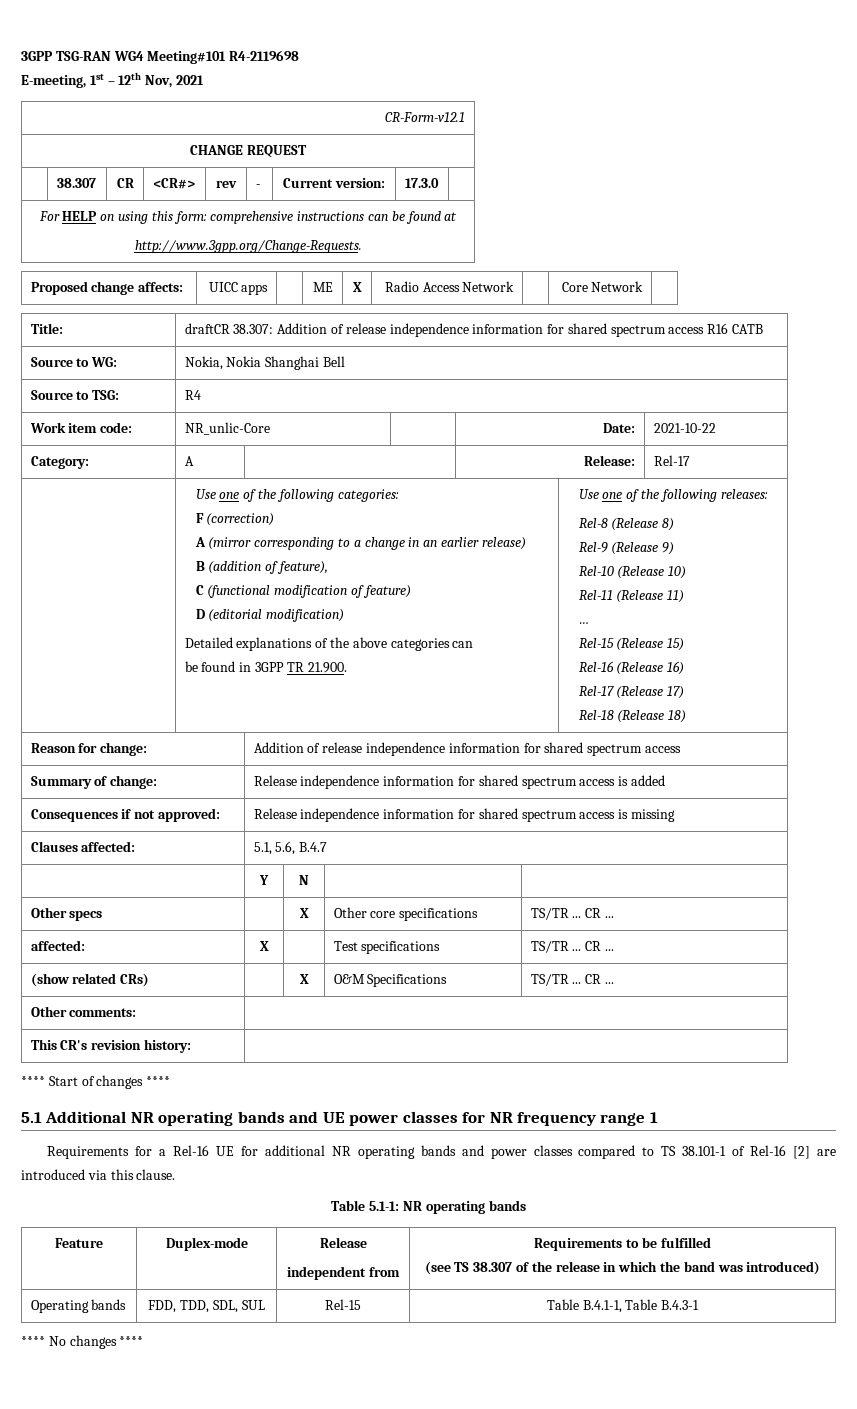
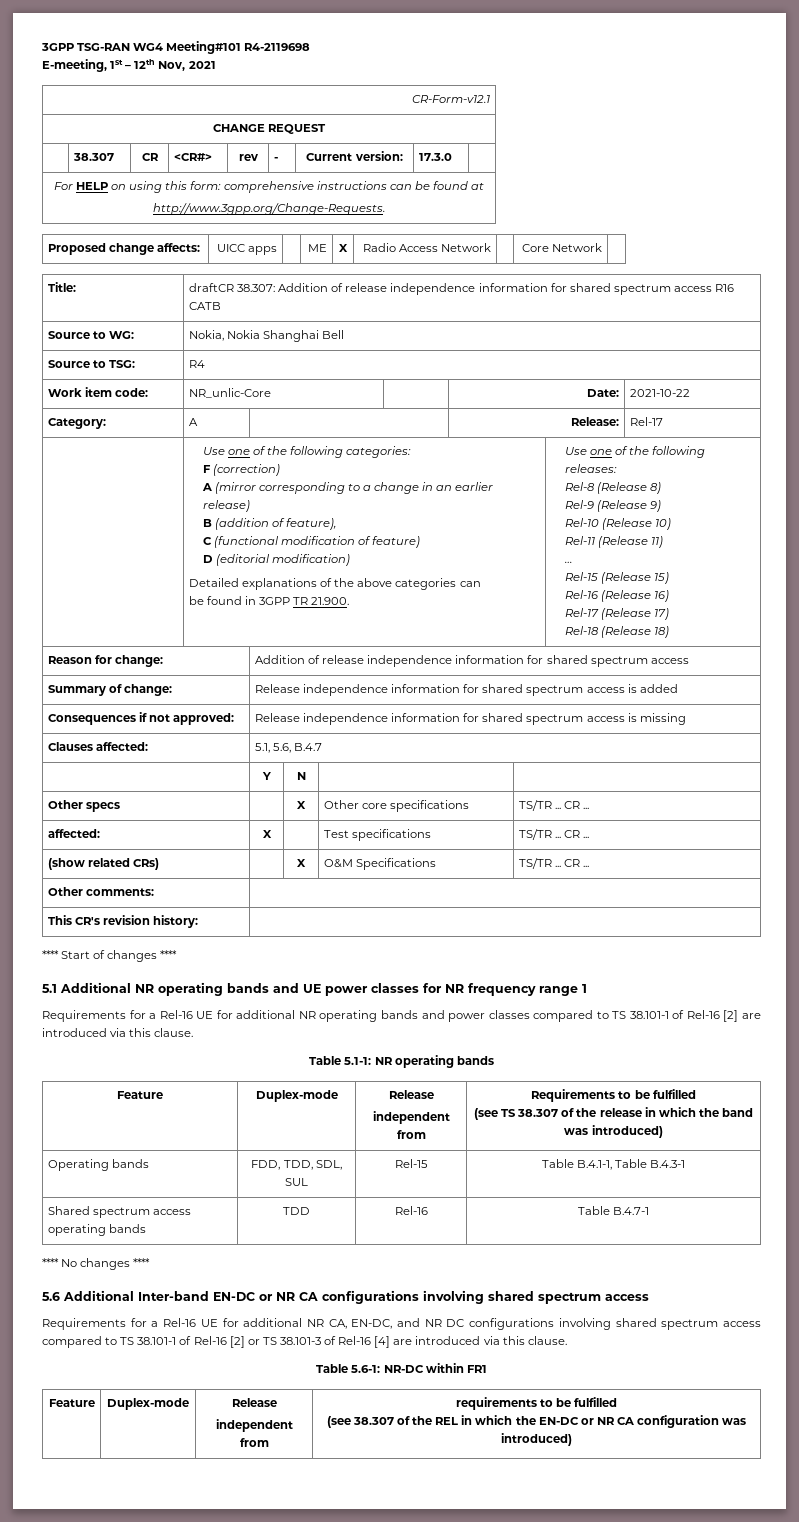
[21,1335,144,1349] // **** No changes **** -> [47,1206,192,1218] [47,1224,147,1236] [283,1207,310,1215] [394,1206,428,1215] [577,1206,650,1215] [42,1258,151,1270] [42,1290,649,1304] [42,1318,761,1330] [42,1336,567,1348] [316,1363,487,1373] [48,1399,95,1407] [107,1398,189,1410] [231,1398,277,1407] [215,1419,293,1432] [239,1438,269,1447] [455,1397,618,1410] [326,1415,747,1428] [501,1433,572,1446] // Shared spectrum access operating bands | TDD | Rel-16 | Table B.4.7-1 // **** No changes **** // 5.6 Additional Inter-band EN-DC or NR CA configurations involving shared spectrum access // Requirements for a Rel-16 UE for additional NR CA, EN-DC, and NR DC configurations involving shared spectrum access compared to TS 38.101-1 of Rel-16 [2] or TS 38.101-3 of Rel-16 [4] are introduced via this clause. // Table 5.6-1: NR-DC within FR1 // Feature | Duplex-mode | Release // independent from | requirements to be fulfilled // (see 38.307 of the REL in which the EN-DC or NR CA configuration was introduced)

